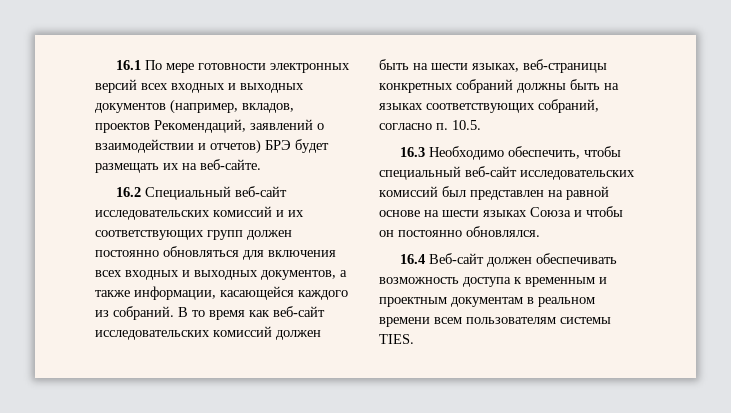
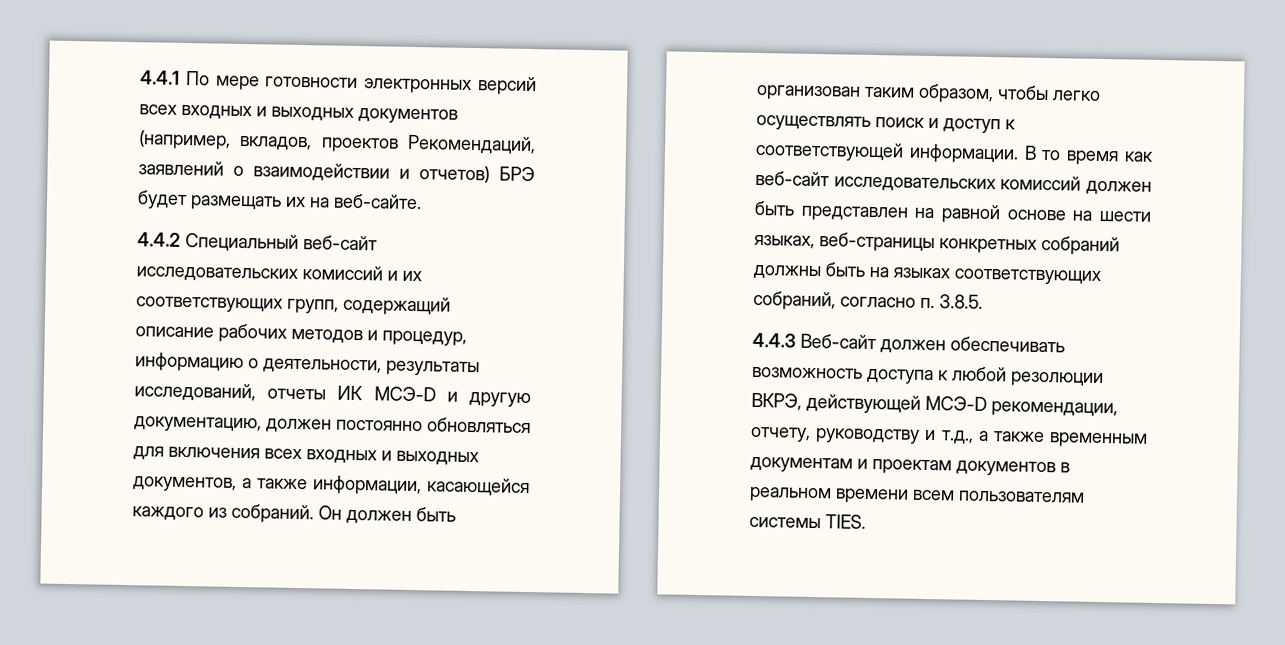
[116,60,142,70] 16.1 -> [140,70,180,85] 4.4.1
[116,187,142,197] 16.2 -> [137,232,181,247] 4.4.2
[207,230,243,240] групп -> [287,295,451,316] [135,323,467,346] [135,352,480,377] [134,382,531,408] [134,416,262,433] групп, содержащий описание рабочих методов и процедур, информацию о деятельности, результаты исследований, отчеты ИК МСЭ-D и другую документацию,
(174, 313) none -> [318,505,456,524] [756,83,1101,104] [756,114,1016,134] [755,140,1019,164] Он должен быть организован таким образом, чтобы легко осуществлять поиск и доступ к соответствующей информации.
(409, 64) none -> [800,204,1067,224] представлен на равной основе
[452,120,481,130] [400,146,622,160] [379,166,635,180] [379,186,609,200] [379,206,623,217] [379,226,540,237] [400,254,426,264] 10.5. // 16.3 Необходимо обеспечить, чтобы специальный веб-сайт исследовательских комиссий был представлен на равной основе на шести языках Союза и чтобы он постоянно обновлялся. // 16.4 -> [939,294,983,309] [752,332,796,348] 3.8.5. // 4.4.3
[525,277,607,287] [379,297,523,307] временным и проектным документам -> [952,366,1104,388] [751,392,1118,418] [750,426,1148,448] [750,456,1056,477] любой резолюции ВКРЭ, действующей МСЭ-D рекомендации, отчету, руководству и т.д., а также временным документам и проектам документов

